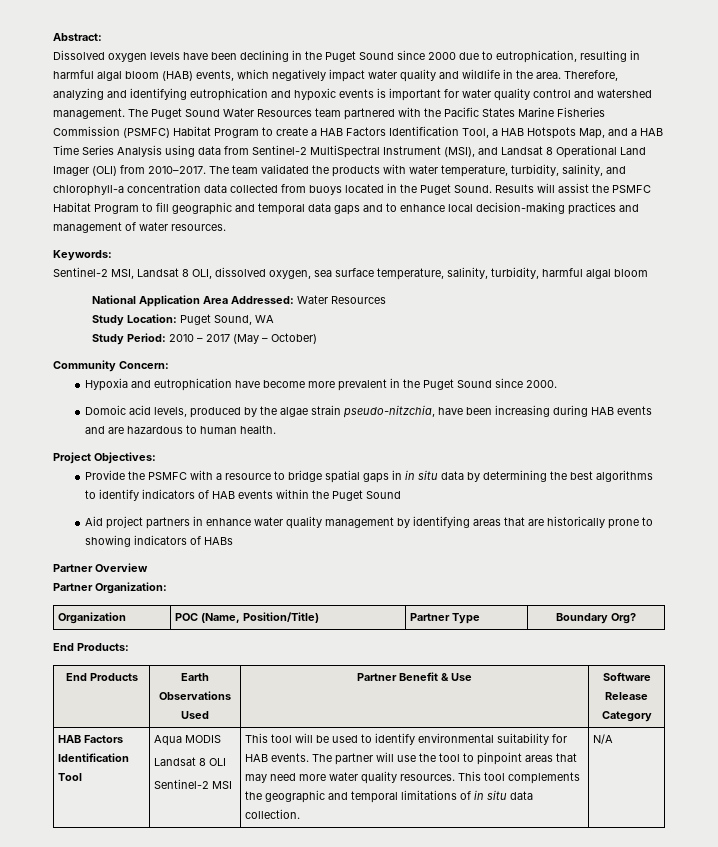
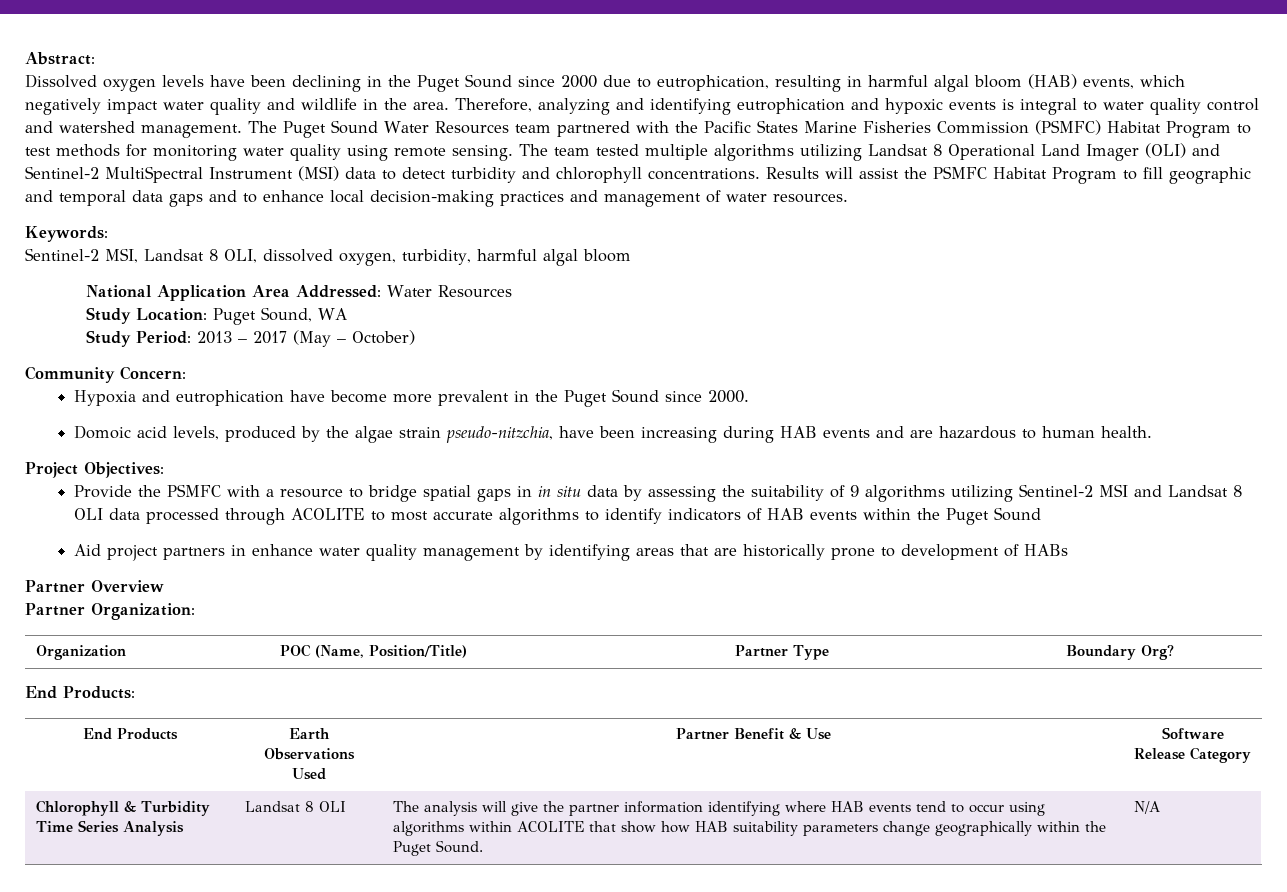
[389,88,459,101] important for -> [1020,98,1097,115] integral to
[276,126,663,139] [53,145,498,158] create a HAB Factors Identification Tool, a HAB Hotspots Map, and a HAB Time Series Analysis using data from Sentinel-2 MultiSpectral Instrument (MSI), and -> [25,144,862,161] test methods for monitoring water quality using remote sensing. The team tested multiple algorithms utilizing
[120,164,626,177] [53,183,492,196] from 2010–2017. The team validated the products with water temperature, turbidity, salinity, and chlorophyll-a concentration data collected from buoys located in the Puget Sound. -> [1192,144,1220,156] [25,166,760,183] and Sentinel-2 MultiSpectral Instrument (MSI) data to detect turbidity and chlorophyll concentrations.
[314,267,488,280] sea surface temperature, salinity, -> (396, 259) none
[169,334,195,342] 2010 -> [197,331,233,344] 2013
[482,470,593,482] determining the best -> [647,484,1242,502] [73,508,493,525] assessing the suitability of 9 algorithms utilizing Sentinel-2 MSI and Landsat 8 OLI data processed through ACOLITE to most accurate
[84,535,187,547] showing indicators -> [900,544,999,560] development
[57,735,123,743] [57,753,129,762] [57,773,82,781] [153,735,221,746] [153,757,226,766] [153,779,232,789] [244,733,567,745] [244,752,577,765] [244,771,580,784] [244,790,533,803] [244,809,300,819] HAB Factors Identification Tool | Aqua MODIS // Landsat 8 OLI // Sentinel-2 MSI | This tool will be used to identify environmental suitability for HAB events. The partner will use the tool to pinpoint areas that may need more water quality resources. This tool complements the geographic and temporal limitations of in situ data collection. -> [35,800,210,816] [35,820,184,836] [244,801,346,812] [392,801,1045,816] [392,821,1106,836] [392,840,483,856] Chlorophyll & Turbidity Time Series Analysis | Landsat 8 OLI | The analysis will give the partner information identifying where HAB events tend to occur using algorithms within ACOLITE that show how HAB suitability parameters change geographically within the Puget Sound.

